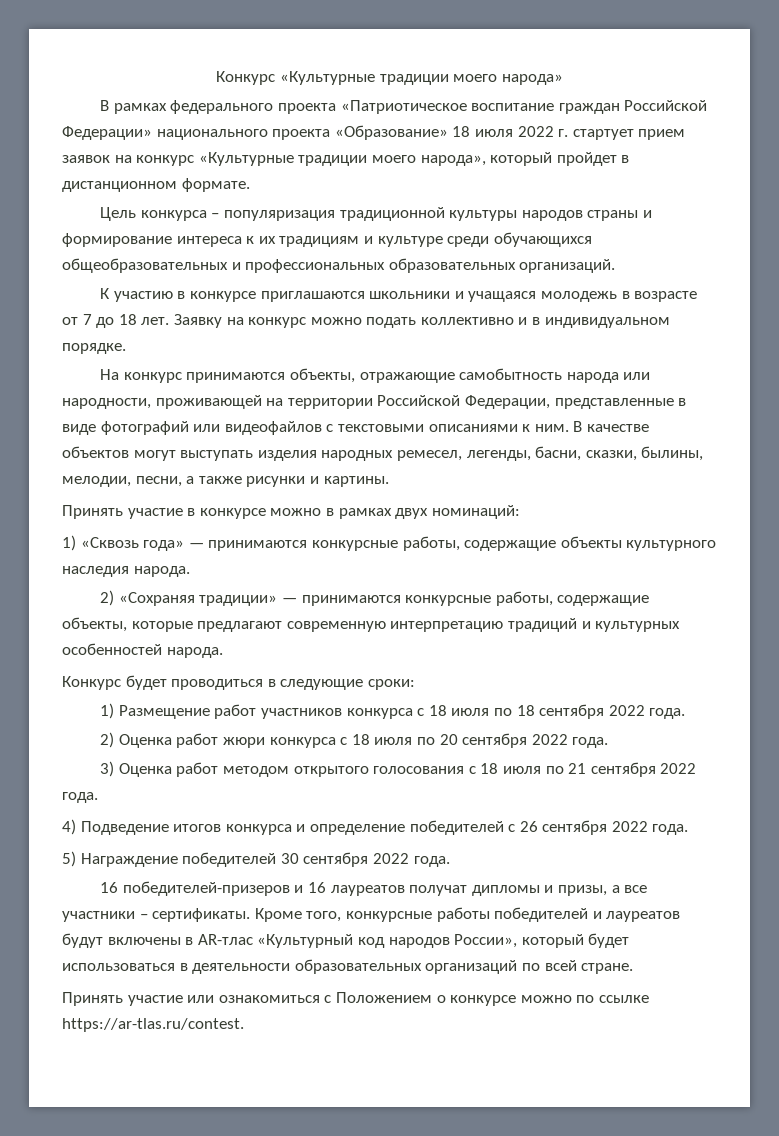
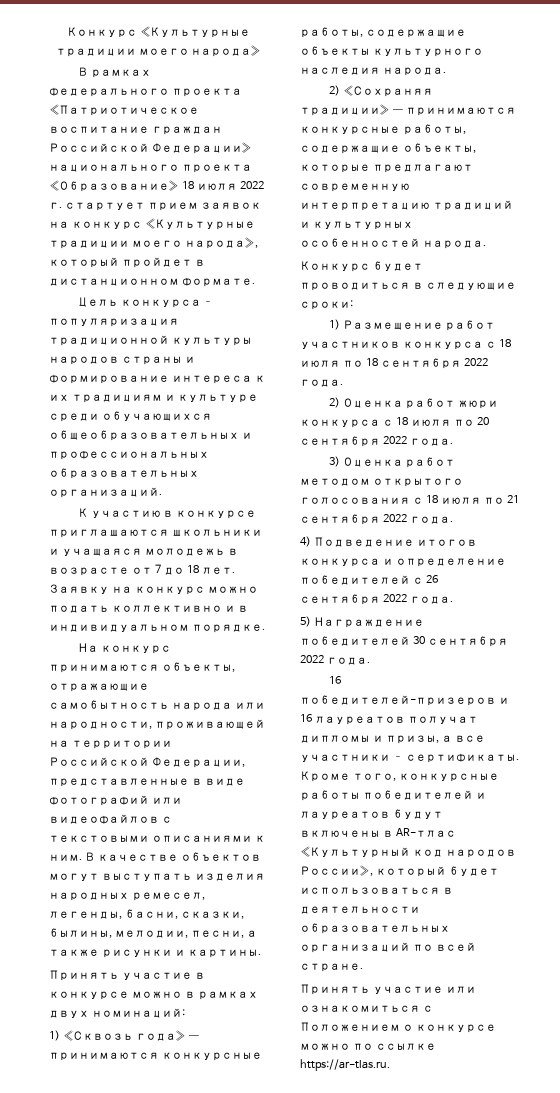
[62,1018,244,1032] https://ar-tlas.ru/contest. -> [300,1059,390,1071] https://ar-tlas.ru.

